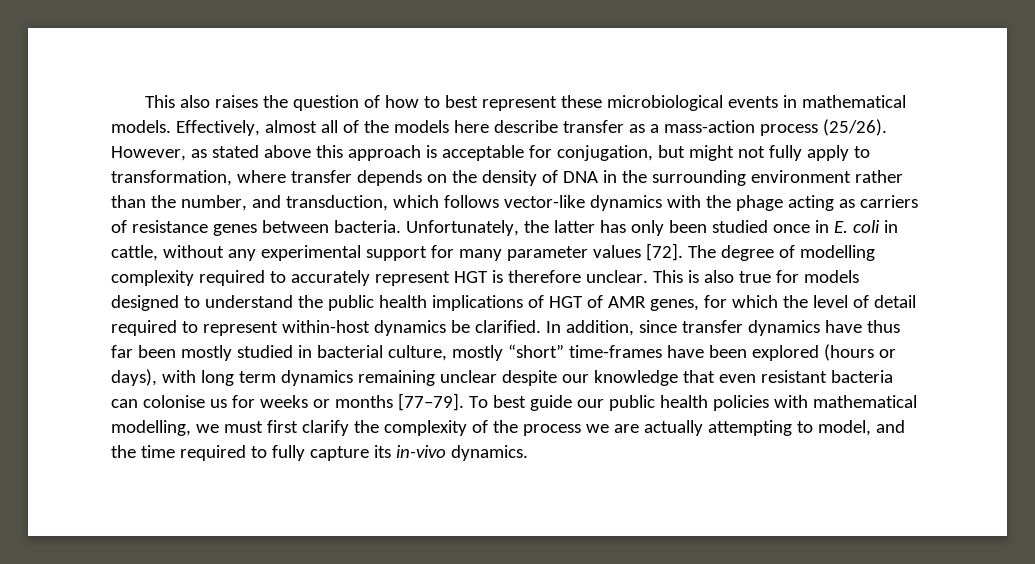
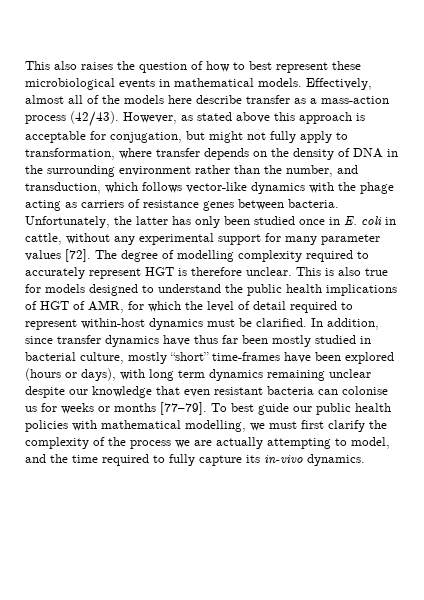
[822,119,887,136] (25/26). -> [70,111,119,127] (42/43).
[607,296,699,311] AMR genes, -> [88,300,124,313] AMR,
(446, 328) none -> [207,319,235,327] must

